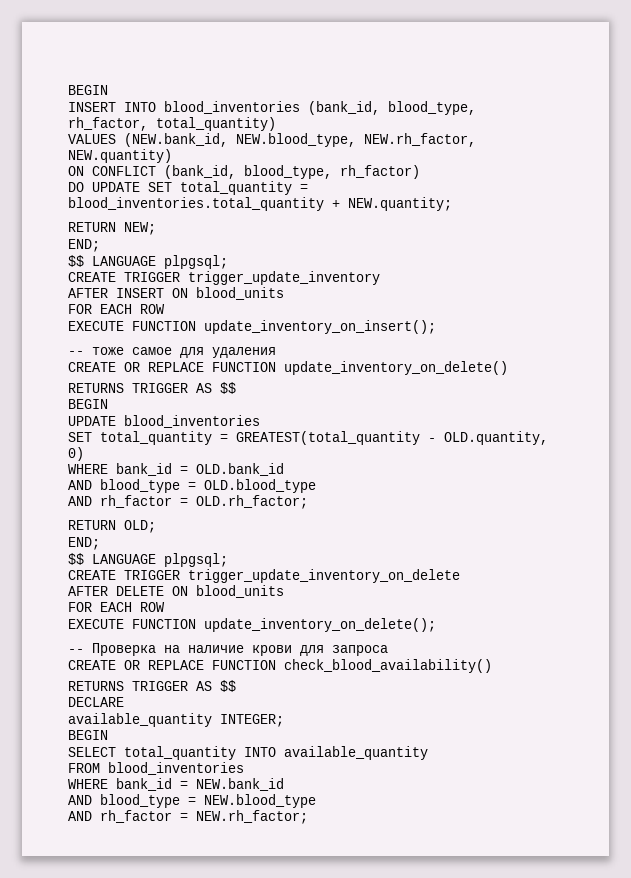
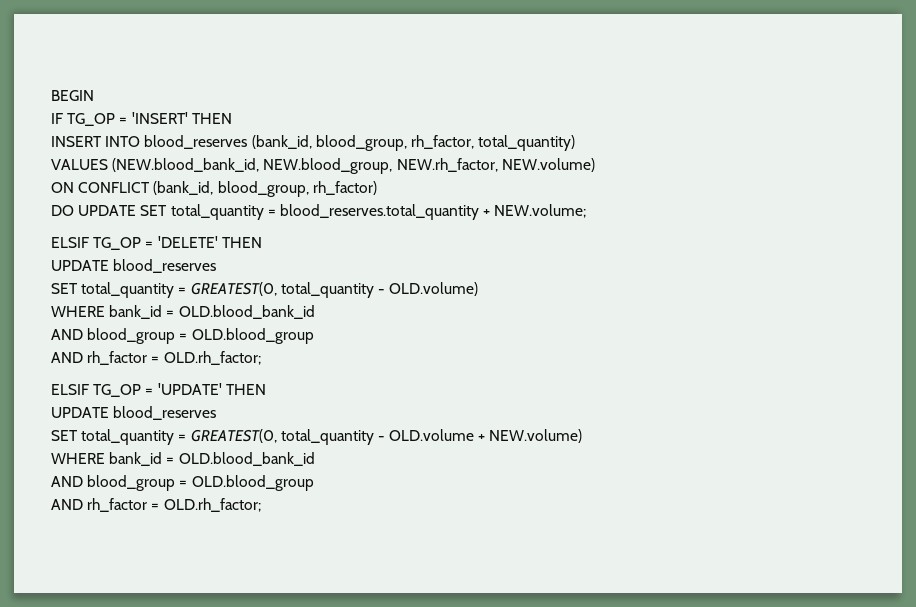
[68,85,108,95] BEGIN -> [51,90,94,101] [51,112,232,126] BEGIN // IF TG_OP = 'INSERT' THEN
[164,101,476,115] blood_inventories (bank_id, blood_type, -> [144,135,407,151] blood_reserves (bank_id, blood_group,
[124,133,476,147] [68,149,172,163] (NEW.bank_id, NEW.blood_type, NEW.rh_factor, NEW.quantity) -> [112,158,595,174] (NEW.blood_bank_id, NEW.blood_group, NEW.rh_factor, NEW.volume)
[244,165,332,179] blood_type, -> [217,181,309,197] blood_group,
[68,197,452,211] [68,222,156,235] [68,239,100,252] [68,255,228,269] [68,271,380,285] [68,287,284,300] [68,304,165,314] [68,320,436,334] [68,347,276,358] [68,361,508,375] [68,382,236,394] [68,399,108,409] [68,415,260,428] [68,431,548,445] [68,447,84,461] [68,463,284,476] [68,479,316,493] blood_inventories.total_quantity + NEW.quantity; // RETURN NEW; // END; // $$ LANGUAGE plpgsql; // CREATE TRIGGER trigger_update_inventory // AFTER INSERT ON blood_units // FOR EACH ROW // EXECUTE FUNCTION update_inventory_on_insert(); // -- тоже самое для удаления // CREATE OR REPLACE FUNCTION update_inventory_on_delete() // RETURNS TRIGGER AS $$ // BEGIN // UPDATE blood_inventories // SET total_quantity = GREATEST(total_quantity - OLD.quantity, 0) // WHERE bank_id = OLD.bank_id // AND blood_type = OLD.blood_type -> [279,204,587,220] [51,236,262,250] [51,259,217,273] [51,282,479,298] [51,305,315,319] [51,328,314,344] blood_reserves.total_quantity + NEW.volume; // ELSIF TG_OP = 'DELETE' THEN // UPDATE blood_reserves // SET total_quantity = GREATEST(0, total_quantity - OLD.volume) // WHERE bank_id = OLD.blood_bank_id // AND blood_group = OLD.blood_group
[68,520,156,533] [68,537,100,550] [68,553,228,567] [68,569,460,583] [68,585,284,598] [68,602,165,612] [68,618,436,632] [68,643,388,656] [68,659,492,673] [68,680,236,692] [68,697,124,707] [68,713,284,727] [68,730,108,740] [68,746,428,760] [68,762,244,775] [68,778,284,791] [68,794,316,808] [68,810,308,824] RETURN OLD; // END; // $$ LANGUAGE plpgsql; // CREATE TRIGGER trigger_update_inventory_on_delete // AFTER DELETE ON blood_units // FOR EACH ROW // EXECUTE FUNCTION update_inventory_on_delete(); // -- Проверка на наличие крови для запроса // CREATE OR REPLACE FUNCTION check_blood_availability() // RETURNS TRIGGER AS $$ // DECLARE // available_quantity INTEGER; // BEGIN // SELECT total_quantity INTO available_quantity // FROM blood_inventories // WHERE bank_id = NEW.bank_id // AND blood_type = NEW.blood_type // AND rh_factor = NEW.rh_factor; -> [51,383,266,397] [51,406,217,420] [51,429,583,445] [51,452,315,466] [51,475,314,491] [51,498,261,512] ELSIF TG_OP = 'UPDATE' THEN // UPDATE blood_reserves // SET total_quantity = GREATEST(0, total_quantity - OLD.volume + NEW.volume) // WHERE bank_id = OLD.blood_bank_id // AND blood_group = OLD.blood_group // AND rh_factor = OLD.rh_factor;

